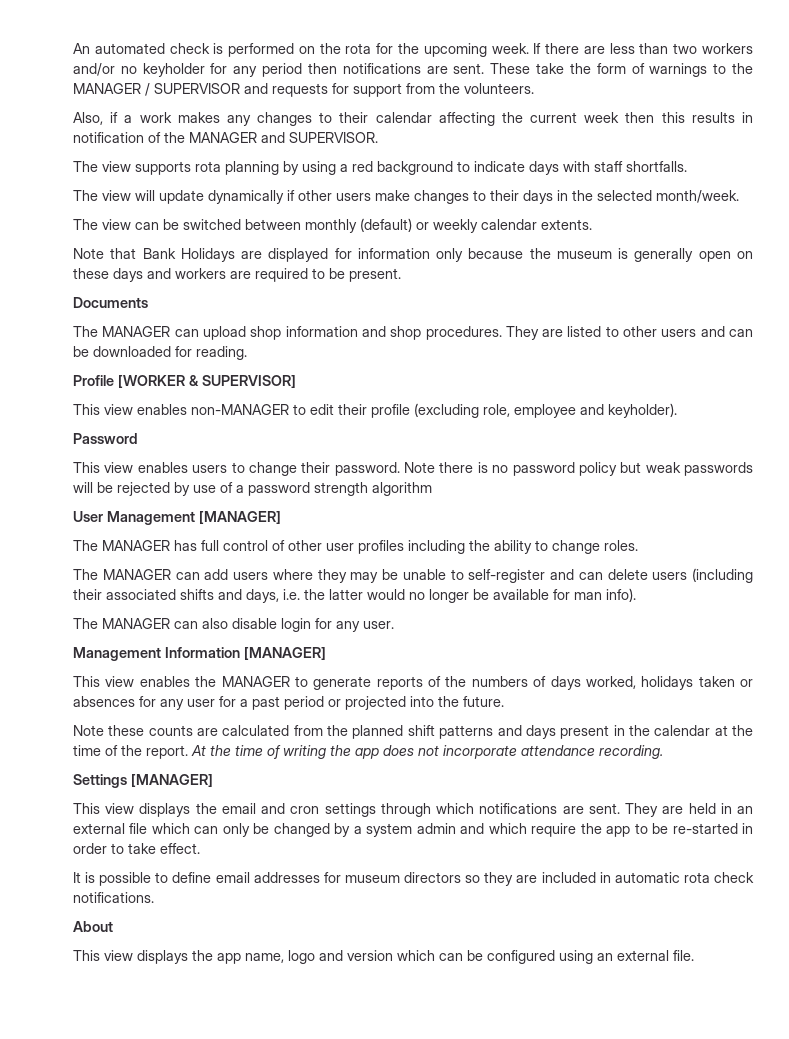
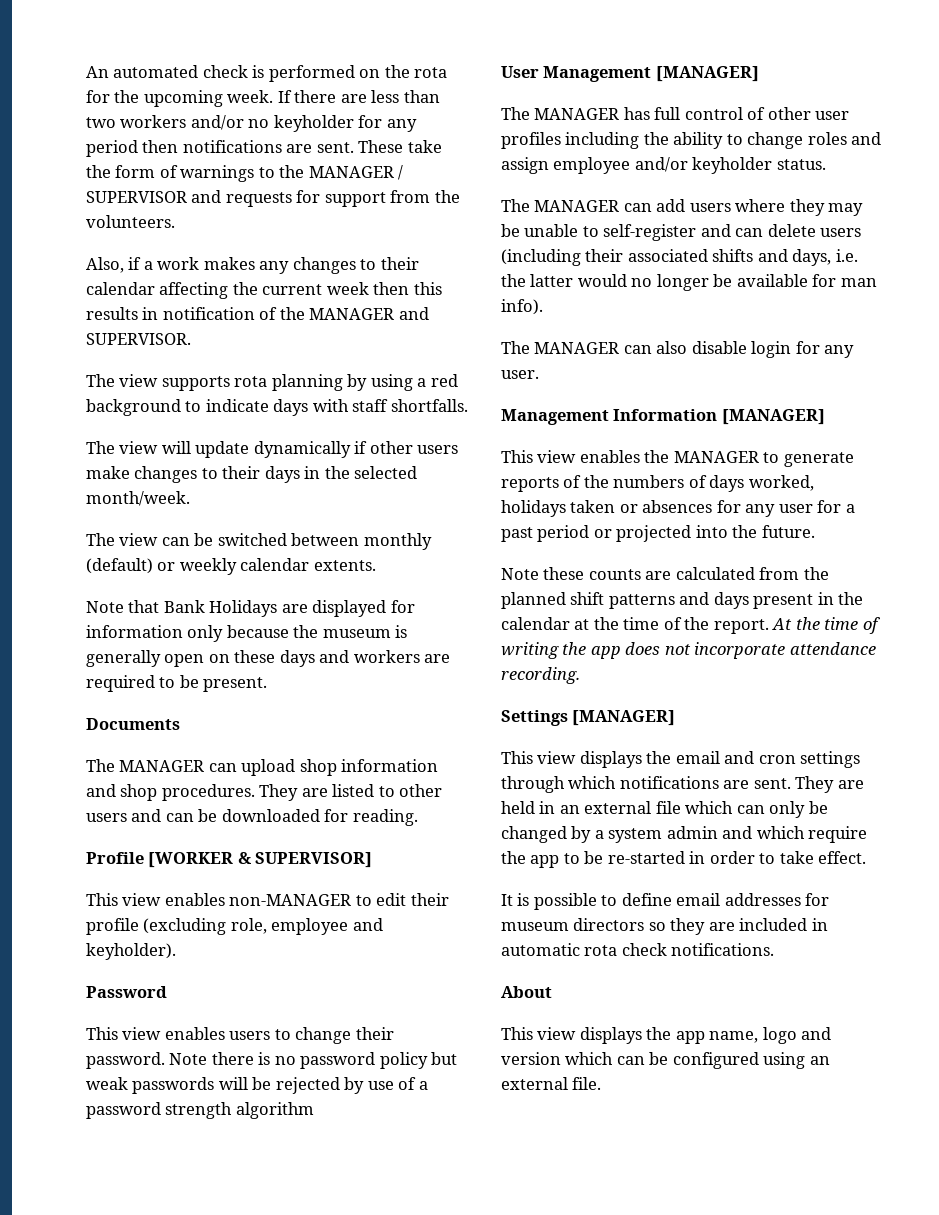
[604,540,638,551] roles. -> [807,132,882,145] [501,157,826,174] roles and assign employee and/or keyholder status.

